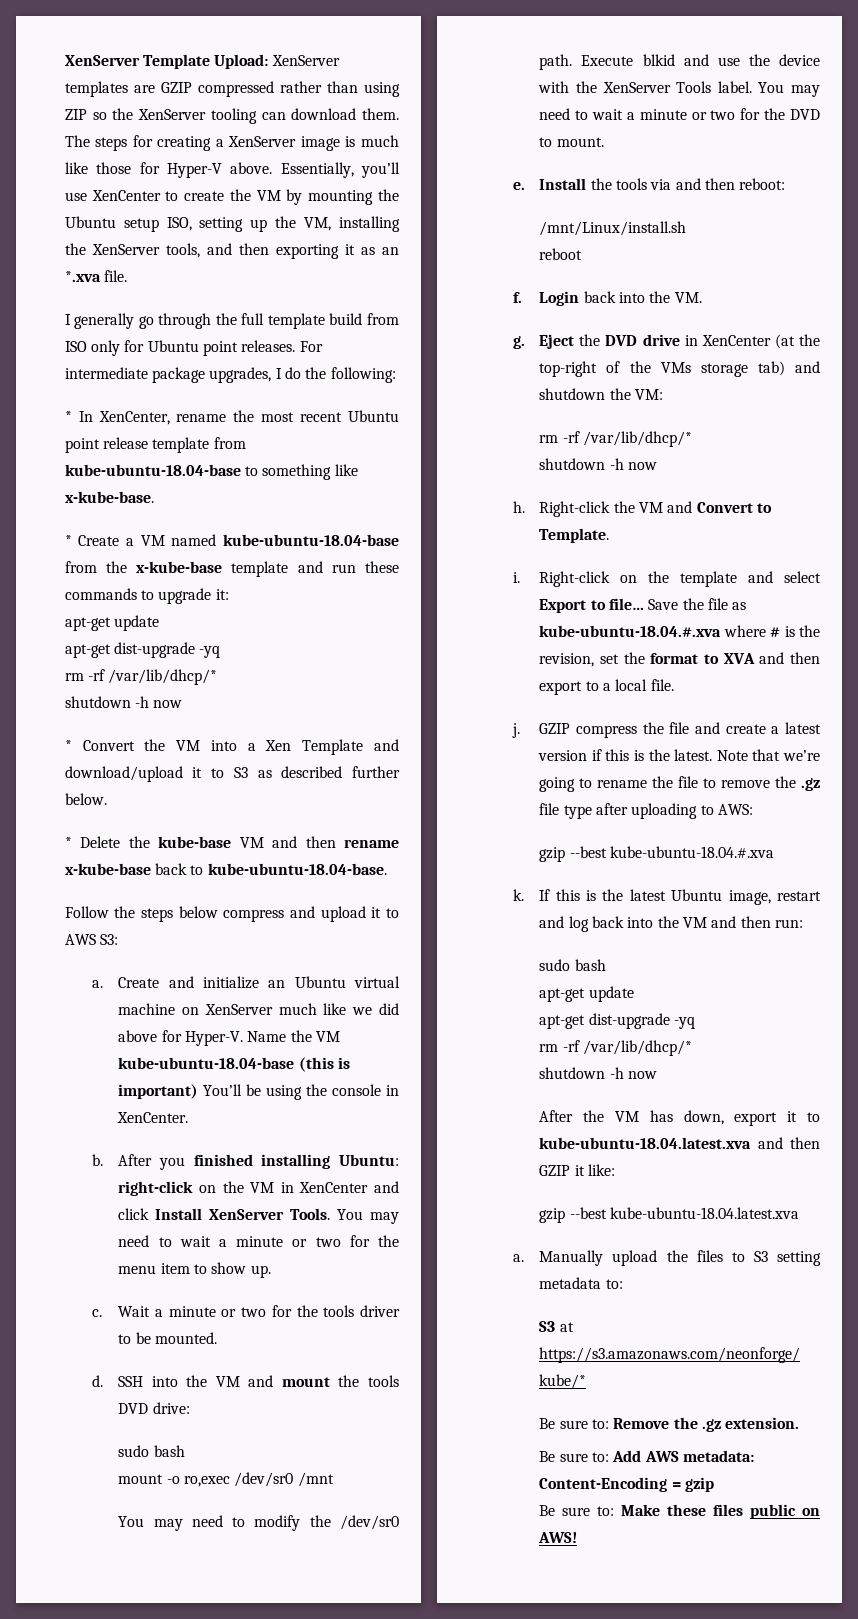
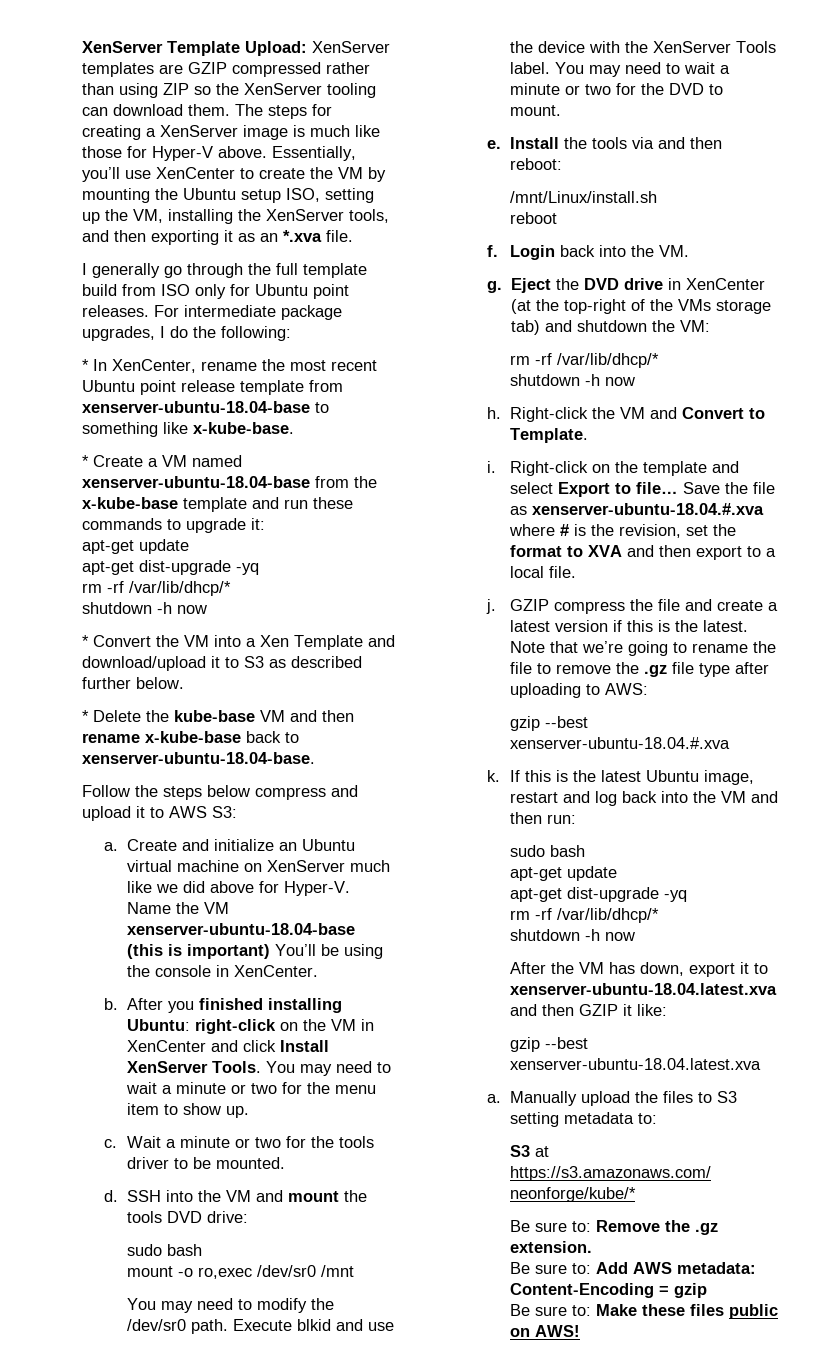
[64,464,241,476] kube-ubuntu-18.04-base -> [81,401,310,413] xenserver-ubuntu-18.04-base
[222,534,399,546] kube-ubuntu-18.04-base -> [81,476,310,488] xenserver-ubuntu-18.04-base
[207,863,387,875] kube-ubuntu-18.04-base. -> [81,752,315,764] xenserver-ubuntu-18.04-base.
[118,1057,295,1069] kube-ubuntu-18.04-base -> [126,923,355,935] xenserver-ubuntu-18.04-base
[539,625,722,637] kube-ubuntu-18.04.#.xva -> [531,503,764,515] xenserver-ubuntu-18.04.#.xva
[609,846,774,858] kube-ubuntu-18.04.#.xva -> [509,737,730,749] xenserver-ubuntu-18.04.#.xva
[539,1137,752,1149] kube-ubuntu-18.04.latest.xva -> [509,983,777,995] xenserver-ubuntu-18.04.latest.xva
[609,1207,799,1219] kube-ubuntu-18.04.latest.xva -> [509,1058,761,1070] xenserver-ubuntu-18.04.latest.xva

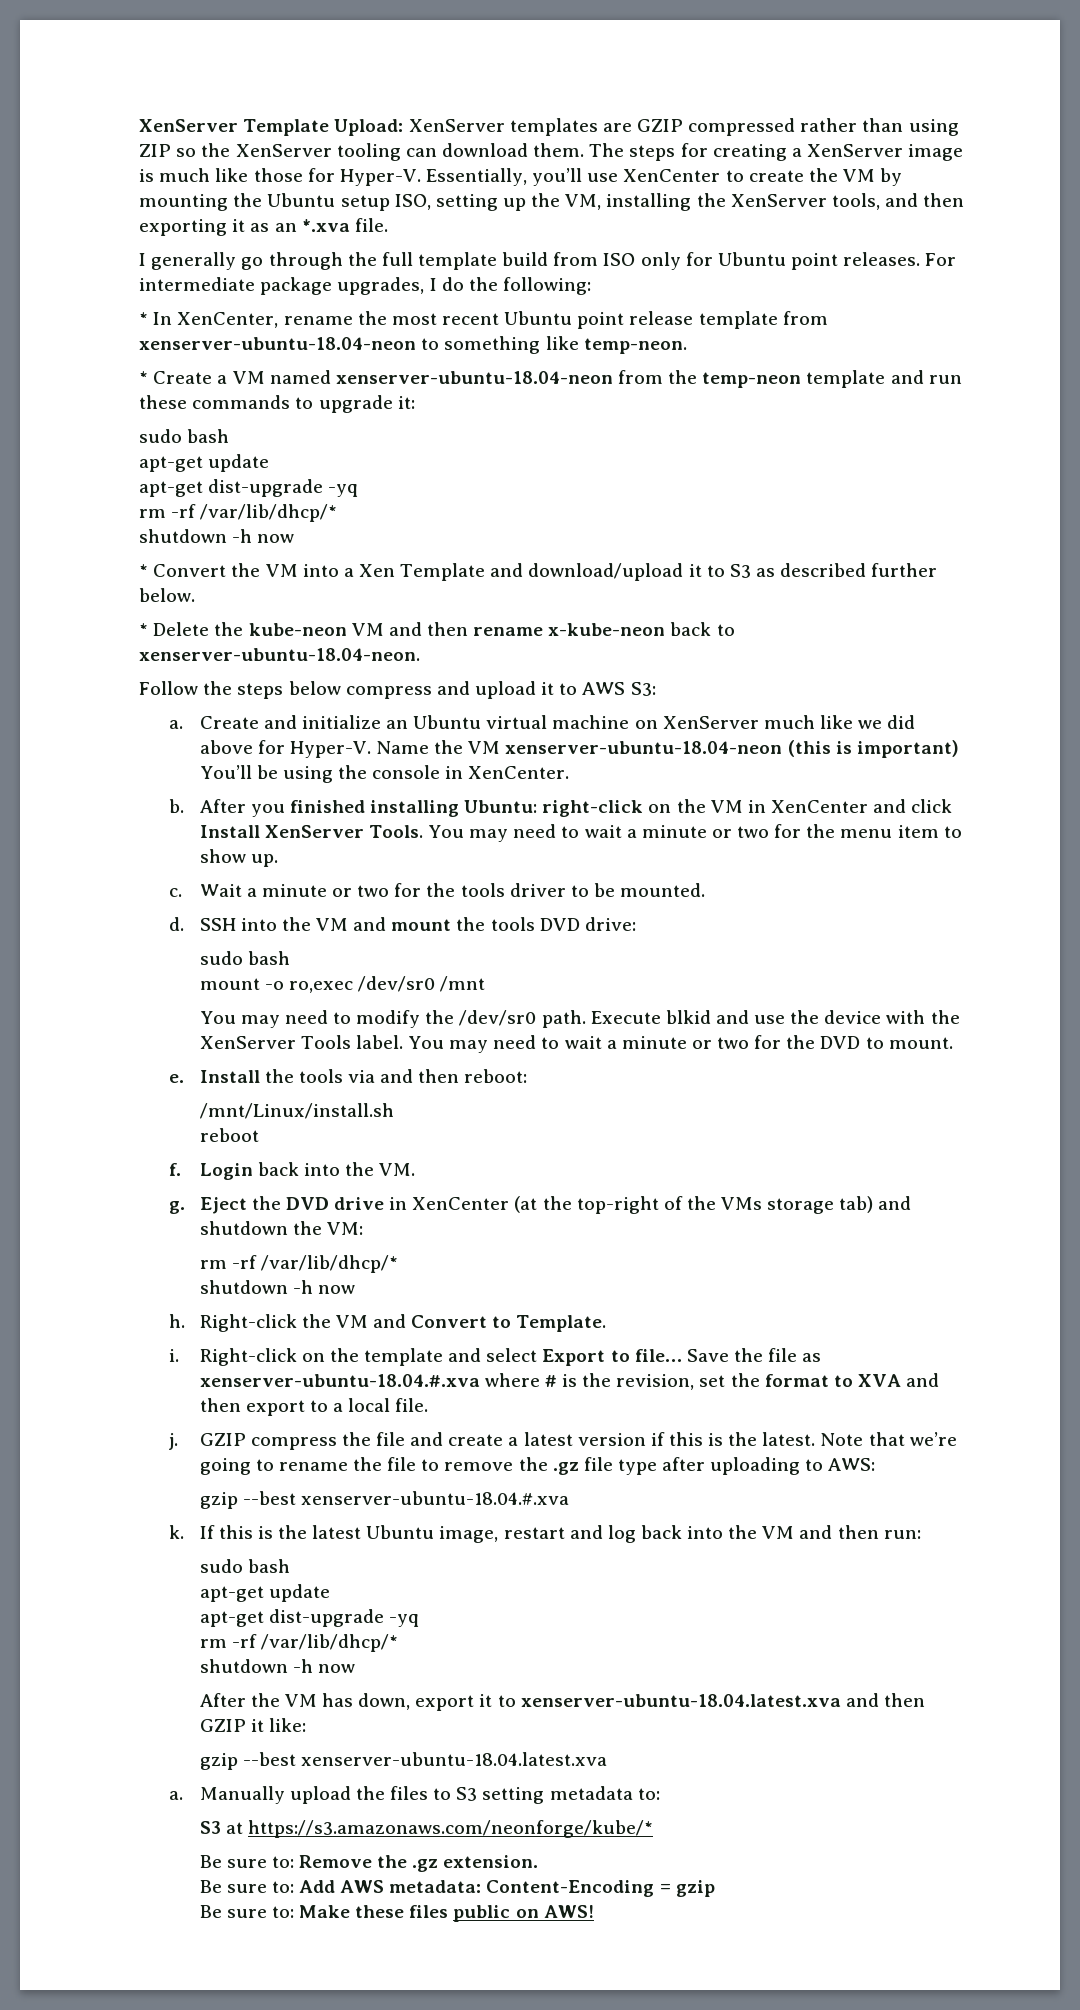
[151,146,267,161] Hyper-V above. -> [339,169,421,186] Hyper-V.
[81,401,310,413] xenserver-ubuntu-18.04-base -> [139,337,417,350] xenserver-ubuntu-18.04-neon
[192,422,294,434] x-kube-base. -> [583,338,687,354] temp-neon.
[81,476,310,488] xenserver-ubuntu-18.04-base -> [335,371,613,384] xenserver-ubuntu-18.04-neon
[81,497,178,509] x-kube-base -> [702,372,802,388] temp-neon
(265, 524) none -> [139,429,230,443] // sudo bash
[173,710,255,722] kube-base -> [248,623,347,636] kube-neon
[144,731,241,743] x-kube-base -> [548,623,666,636] x-kube-neon
[81,752,315,764] xenserver-ubuntu-18.04-base. -> [139,648,421,661] xenserver-ubuntu-18.04-neon.
[126,923,355,935] xenserver-ubuntu-18.04-base -> [505,741,783,754] xenserver-ubuntu-18.04-neon

